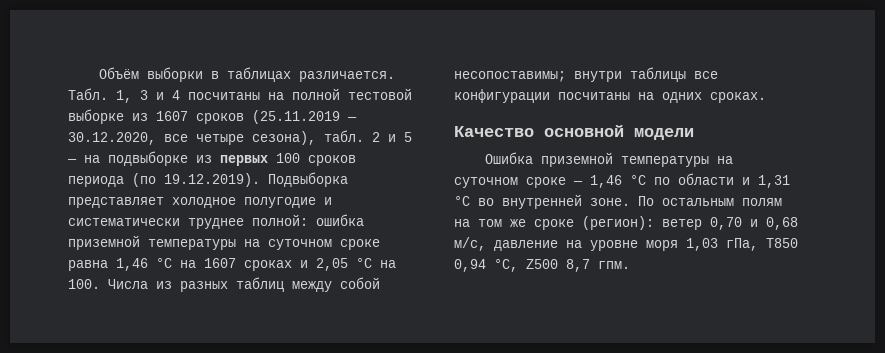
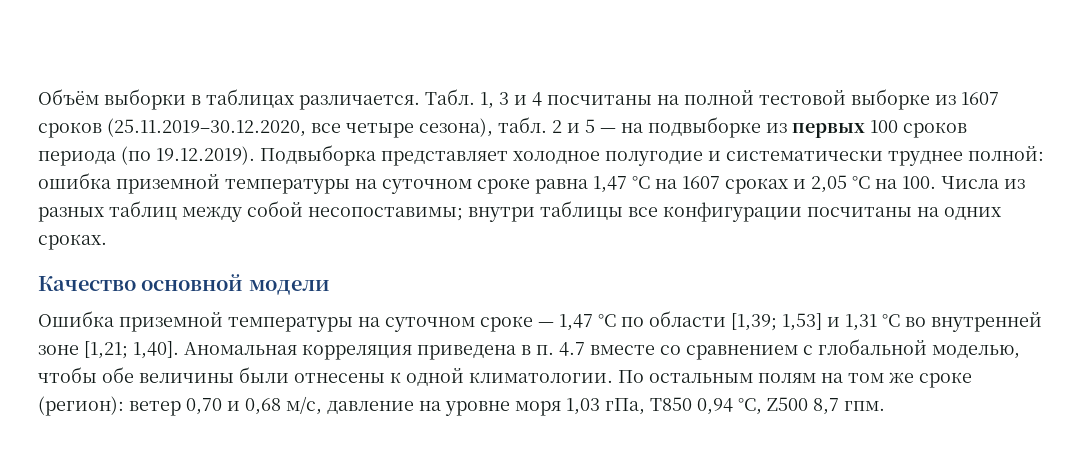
[252,110,357,124] [68,132,156,145] (25.11.2019 — 30.12.2020, -> [107,118,306,137] (25.11.2019–30.12.2020,
[116,258,148,271] 1,46 -> [593,176,627,193] 1,47
[590,175,622,188] 1,46 -> [559,314,593,331] 1,47
(734, 179) none -> [731,313,822,331] [1,39; 1,53]
[590,198,630,206] зоне. -> [38,339,1020,360] [38,367,613,386] зоне [1,21; 1,40]. Аномальная корреляция приведена в п. 4.7 вместе со сравнением с глобальной моделью, чтобы обе величины были отнесены к одной климатологии.

